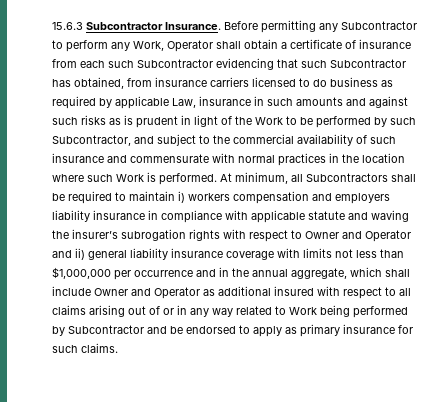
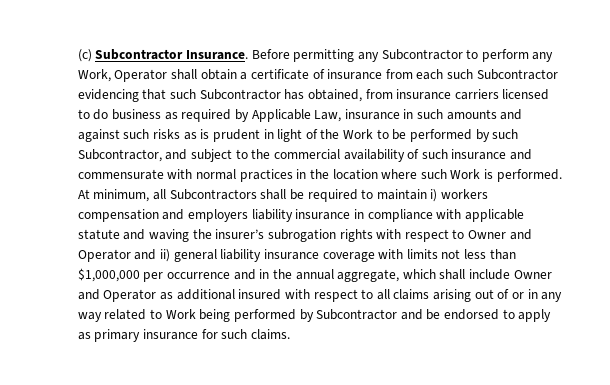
[51,22,83,30] 15.6.3 -> [77,49,92,62] (c)
[114,96,169,109] applicable -> [251,109,311,122] Applicable

